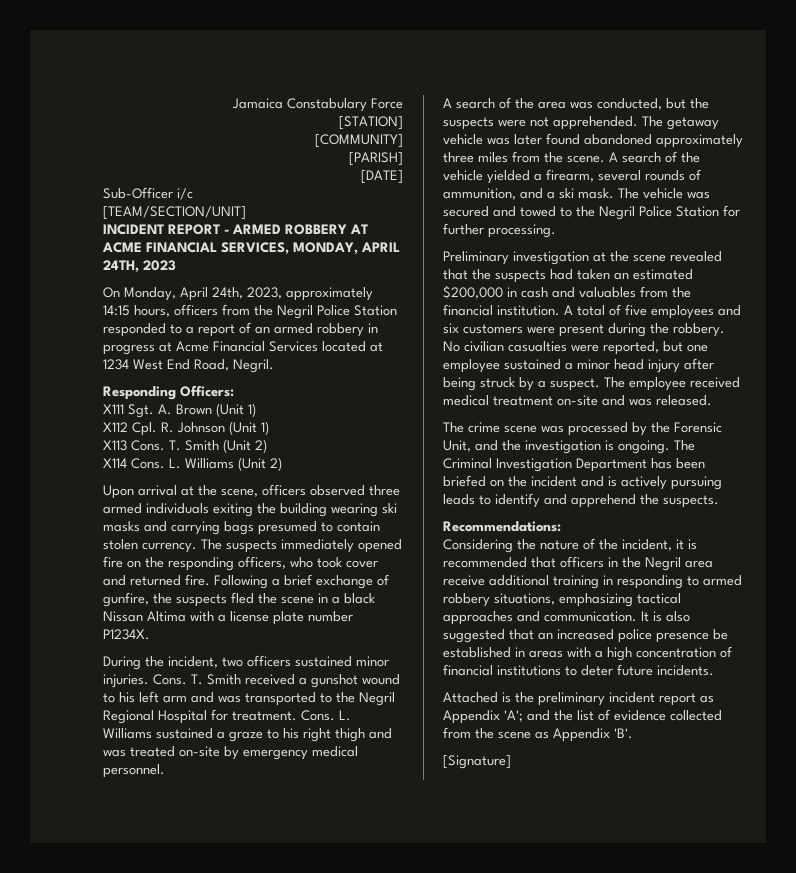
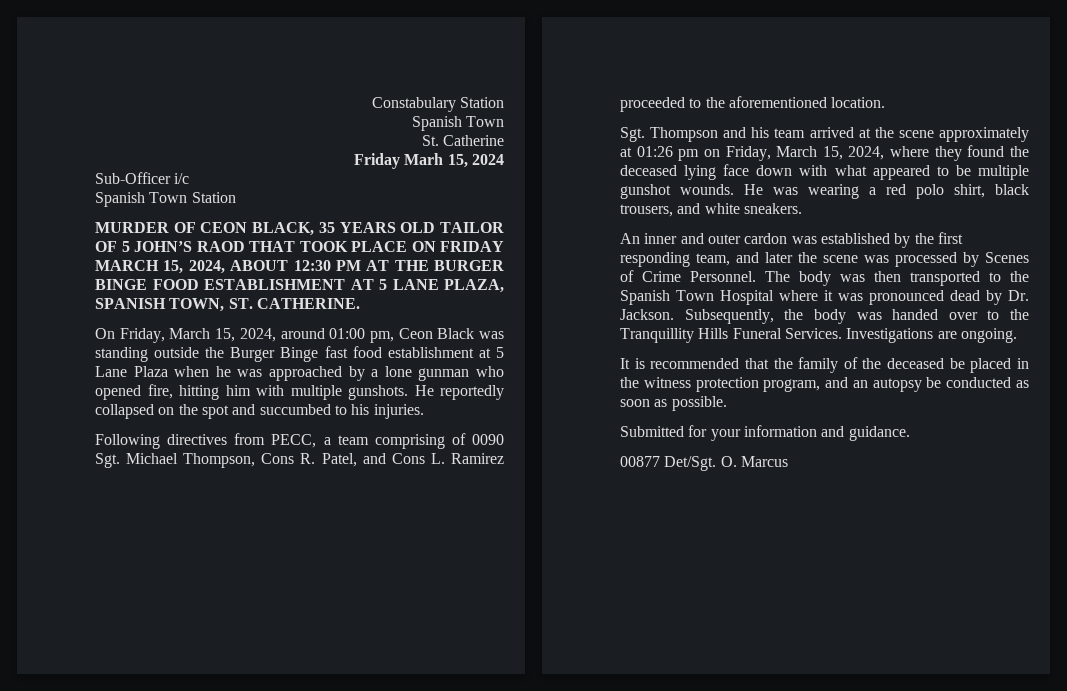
[232,98,403,112] [339,116,403,130] [315,134,403,148] [349,152,403,166] [361,170,403,184] [103,187,193,200] [103,206,246,220] [103,224,368,235] [102,242,400,255] [103,260,176,273] [103,287,373,301] [103,304,397,319] [103,322,378,337] [103,341,383,355] [103,359,274,373] [103,385,234,400] [103,403,256,418] [103,421,269,436] [103,439,267,453] [103,457,282,471] [103,484,400,499] [103,503,397,517] [103,521,380,535] [103,539,402,553] [103,556,378,571] [103,574,389,589] [103,592,375,607] [103,611,353,625] [103,629,150,640] [103,655,389,670] [103,674,400,688] [103,691,395,706] [103,709,351,724] [103,728,392,742] [103,746,358,760] [103,764,165,778] [443,97,709,110] [443,116,719,130] [443,133,743,148] [443,151,700,163] [443,169,701,184] [443,188,710,200] [443,205,740,220] [443,223,556,238] [443,251,722,265] [443,269,693,283] [443,285,691,299] [443,304,741,319] [443,323,725,337] [443,341,708,355] [443,358,714,373] [443,377,740,391] [443,395,712,406] [443,422,722,436] [443,440,695,454] [443,458,705,472] [443,475,722,490] [443,493,719,508] [443,521,561,532] [443,538,697,553] [443,556,713,571] [443,575,742,589] [443,593,681,607] [443,611,690,625] [443,629,728,643] [443,646,732,661] [443,664,714,676] [443,692,714,706] [443,709,722,724] [443,727,633,742] [443,755,511,769] Jamaica Constabulary Force // [STATION] // [COMMUNITY] // [PARISH] // [DATE] // Sub-Officer i/c // [TEAM/SECTION/UNIT] // INCIDENT REPORT - ARMED ROBBERY AT ACME FINANCIAL SERVICES, MONDAY, APRIL 24TH, 2023 // On Monday, April 24th, 2023, approximately 14:15 hours, officers from the Negril Police Station responded to a report of an armed robbery in progress at Acme Financial Services located at 1234 West End Road, Negril. // Responding Officers: // X111 Sgt. A. Brown (Unit 1) // X112 Cpl. R. Johnson (Unit 1) // X113 Cons. T. Smith (Unit 2) // X114 Cons. L. Williams (Unit 2) // Upon arrival at the scene, officers observed three armed individuals exiting the building wearing ski masks and carrying bags presumed to contain stolen currency. The suspects immediately opened fire on the responding officers, who took cover and returned fire. Following a brief exchange of gunfire, the suspects fled the scene in a black Nissan Altima with a license plate number P1234X. // During the incident, two officers sustained minor injuries. Cons. T. Smith received a gunshot wound to his left arm and was transported to the Negril Regional Hospital for treatment. Cons. L. Williams sustained a graze to his right thigh and was treated on-site by emergency medical personnel. // A search of the area was conducted, but the suspects were not apprehended. The getaway vehicle was later found abandoned approximately three miles from the scene. A search of the vehicle yielded a firearm, several rounds of ammunition, and a ski mask. The vehicle was secured and towed to the Negril Police Station for further processing. // Preliminary investigation at the scene revealed that the suspects had taken an estimated $200,000 in cash and valuables from the financial institution. A total of five employees and six customers were present during the robbery. No civilian casualties were reported, but one employee sustained a minor head injury after being struck by a suspect. The employee received medical treatment on-site and was released. // The crime scene was processed by the Forensic Unit, and the investigation is ongoing. The Criminal Investigation Department has been briefed on the incident and is actively pursuing leads to identify and apprehend the suspects. // Recommendations: // Considering the nature of the incident, it is recommended that officers in the Negril area receive additional training in responding to armed robbery situations, emphasizing tactical approaches and communication. It is also suggested that an increased police presence be established in areas with a high concentration of financial institutions to deter future incidents. // Attached is the preliminary incident report as Appendix 'A'; and the list of evidence collected from the scene as Appendix 'B'. // [Signature] -> [371,97,504,112] [411,116,504,131] [421,135,504,146] [354,153,504,169] [95,172,190,184] [95,192,236,207] [95,222,504,236] [95,241,504,252] [95,260,504,274] [95,279,504,293] [95,298,360,312] [95,328,504,343] [95,346,504,362] [95,366,505,381] [95,384,504,400] [95,404,424,419] [95,433,504,449] [95,453,504,468] [620,96,886,112] [620,127,1029,142] [620,145,1029,161] [620,164,1029,180] [620,184,1029,199] [620,203,802,217] [620,232,963,248] [620,252,1029,267] [620,270,1029,286] [620,290,1029,305] [620,309,1029,324] [620,328,1017,343] [620,357,1029,373] [620,377,1029,392] [620,396,727,411] [620,425,910,441] [620,456,788,471] Constabulary Station // Spanish Town // St. Catherine // Friday Marh 15, 2024 // Sub-Officer i/c // Spanish Town Station // MURDER OF CEON BLACK, 35 YEARS OLD TAILOR OF 5 JOHN’S RAOD THAT TOOK PLACE ON FRIDAY MARCH 15, 2024, ABOUT 12:30 PM AT THE BURGER BINGE FOOD ESTABLISHMENT AT 5 LANE PLAZA, SPANISH TOWN, ST. CATHERINE. // On Friday, March 15, 2024, around 01:00 pm, Ceon Black was standing outside the Burger Binge fast food establishment at 5 Lane Plaza when he was approached by a lone gunman who opened fire, hitting him with multiple gunshots. He reportedly collapsed on the spot and succumbed to his injuries. // Following directives from PECC, a team comprising of 0090 Sgt. Michael Thompson, Cons R. Patel, and Cons L. Ramirez proceeded to the aforementioned location. // Sgt. Thompson and his team arrived at the scene approximately at 01:26 pm on Friday, March 15, 2024, where they found the deceased lying face down with what appeared to be multiple gunshot wounds. He was wearing a red polo shirt, black trousers, and white sneakers. // An inner and outer cardon was established by the first responding team, and later the scene was processed by Scenes of Crime Personnel. The body was then transported to the Spanish Town Hospital where it was pronounced dead by Dr. Jackson. Subsequently, the body was handed over to the Tranquillity Hills Funeral Services. Investigations are ongoing. // It is recommended that the family of the deceased be placed in the witness protection program, and an autopsy be conducted as soon as possible. // Submitted for your information and guidance. // 00877 Det/Sgt. O. Marcus

